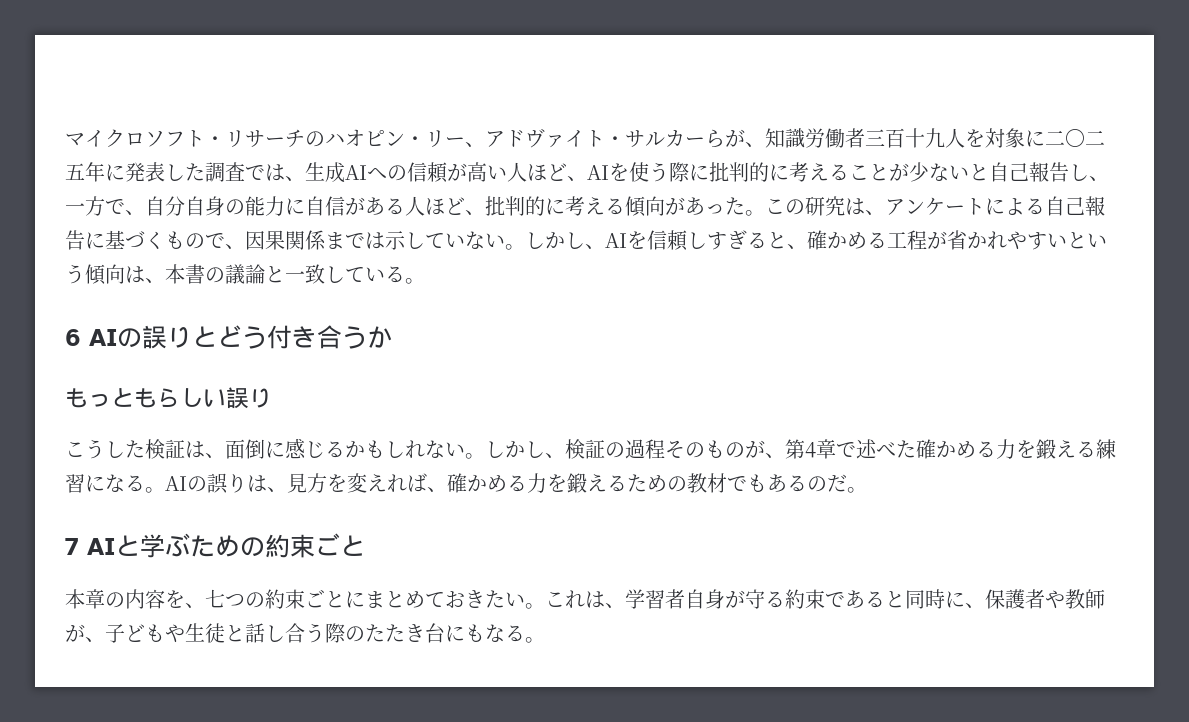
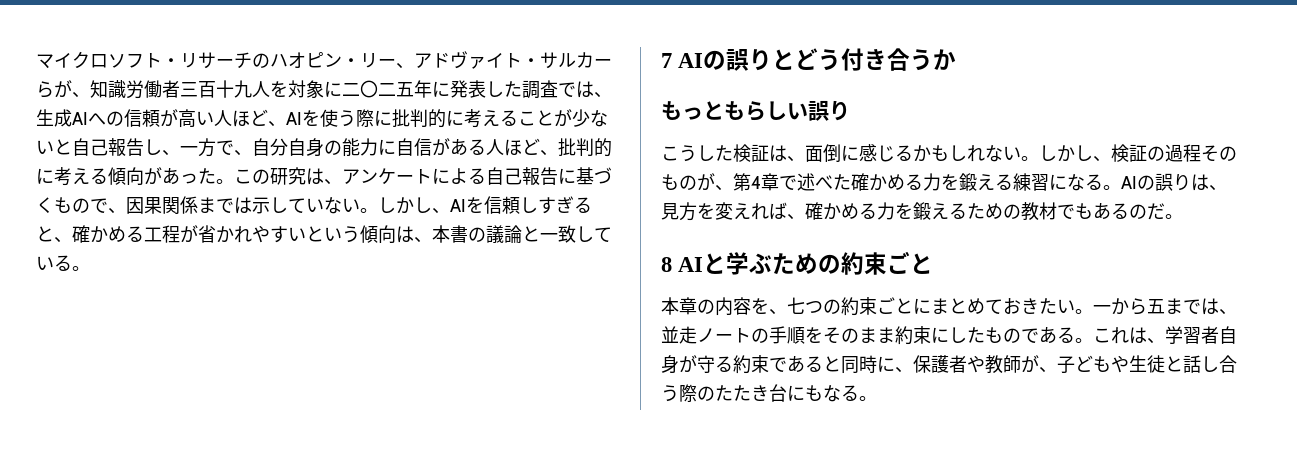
[65,329,81,346] 6 -> [661,53,672,68] 7
[65,538,79,555] 7 -> [661,257,672,272] 8
(545, 606) none -> [1093,298,1237,315] [661,326,1093,345] 一から五までは、並走ノートの手順をそのまま約束にしたものである。

